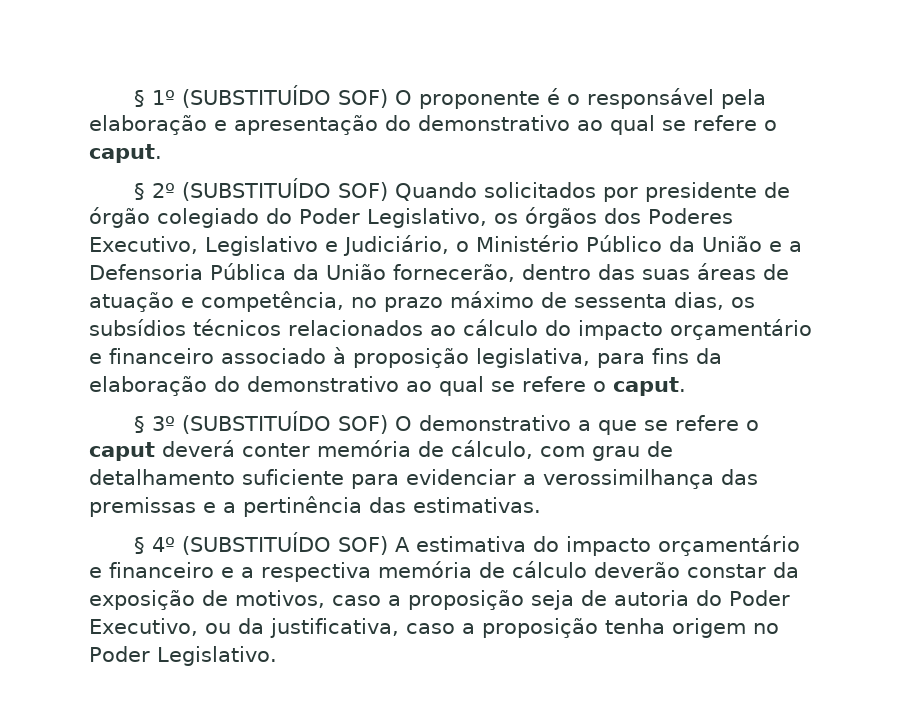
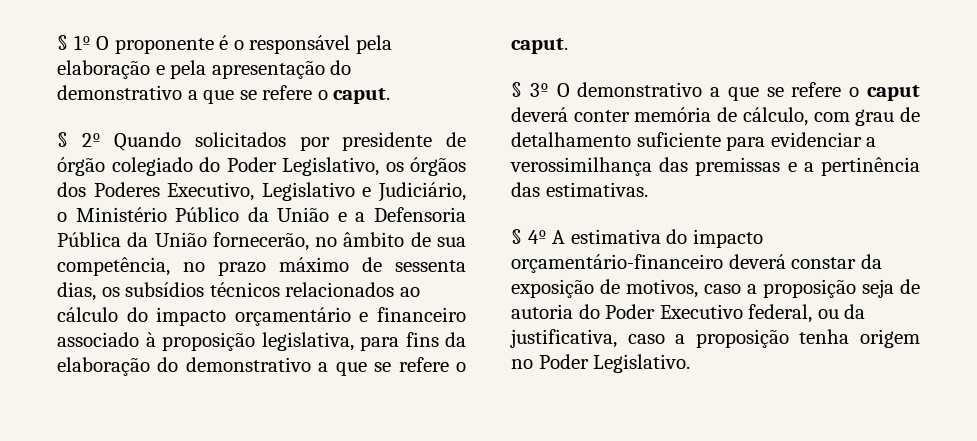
[182,85,389,108] (SUBSTITUÍDO SOF) -> (91, 42) none
(227, 125) none -> [170,60,207,79] pela
[577,115,655,135] ao qual -> [187,90,235,104] a que
[182,178,389,201] (SUBSTITUÍDO SOF) -> (101, 140) none
[522,263,789,280] [89,292,194,312] dentro das suas áreas de atuação e -> [315,232,466,247] no âmbito de sua
[406,376,484,396] ao qual -> [318,362,367,376] a que
[182,411,389,434] (SUBSTITUÍDO SOF) -> (549, 90) none
[182,532,389,555] (SUBSTITUÍDO SOF) -> (547, 237) none
[658,535,801,556] [89,561,680,582] orçamentário e financeiro e a respectiva memória de cálculo deverão -> [511,254,786,273] orçamentário-financeiro deverá
[89,618,198,636] Executivo, -> [659,304,813,323] Executivo federal,

